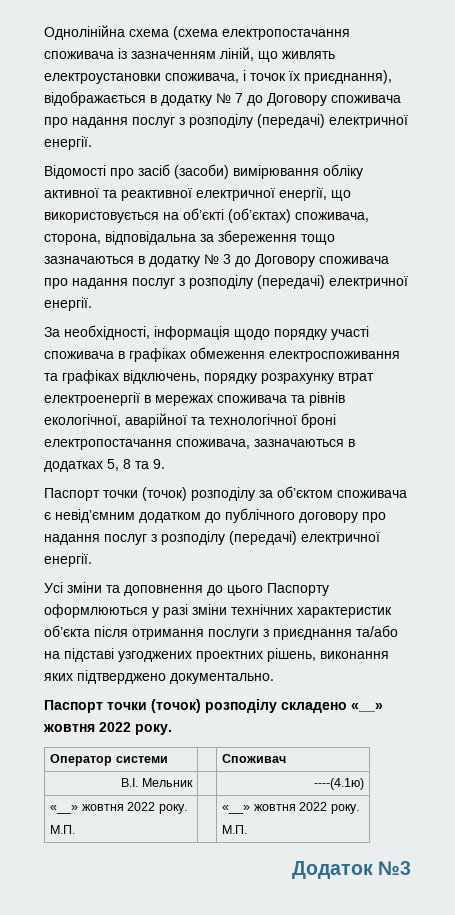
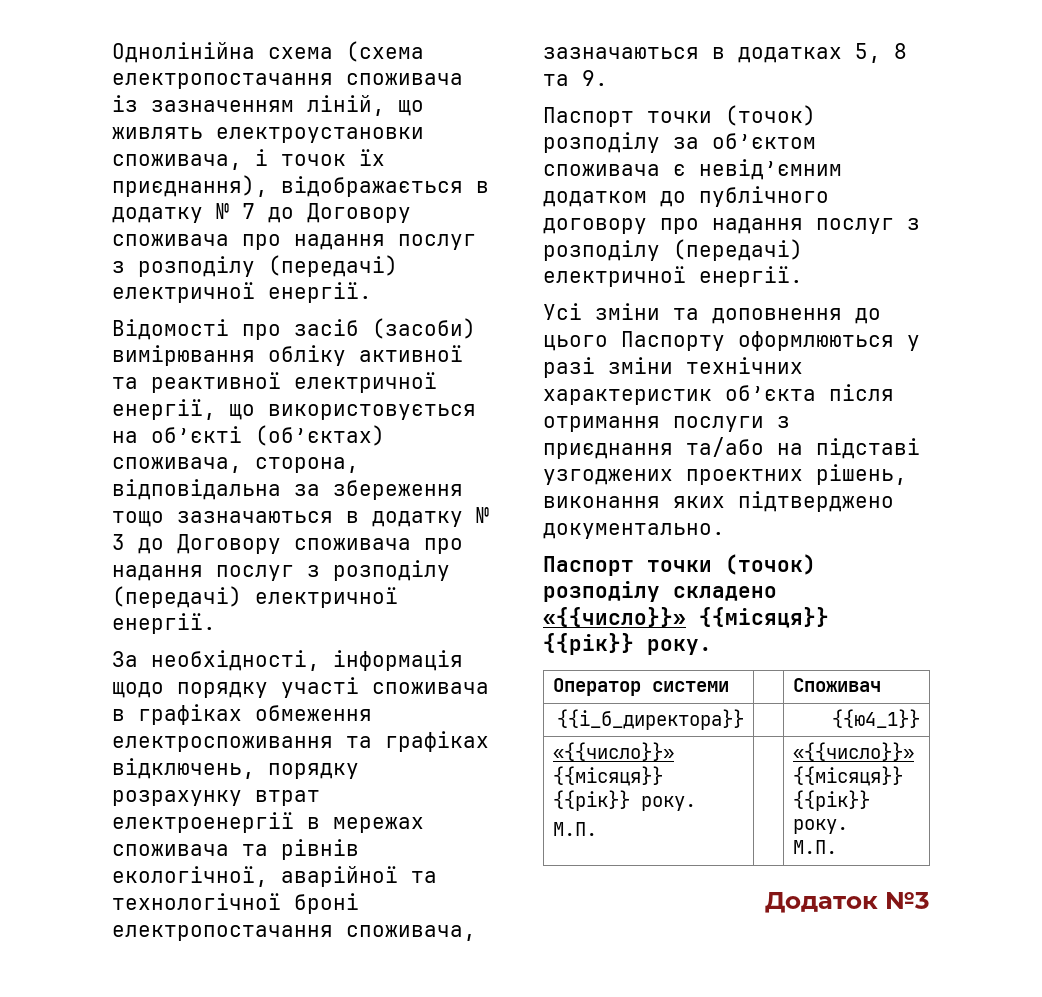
[351,703,383,712] [43,722,131,732] «__» жовтня 2022 -> [543,607,829,628] [543,633,634,655] «{{число}}» {{місяця}} {{рік}}
[121,778,193,787] [313,778,364,790] [50,802,156,814] В.І. Мельник | | ----(4.1ю) // «__» жовтня 2022 -> [557,709,745,730] [832,709,921,728] [552,742,674,761] [552,766,663,786] [552,790,630,811] {{і_б_директора}} | | {{ю4_1}} // «{{число}}» {{місяця}} {{рік}}
[222,802,328,814] «__» жовтня 2022 -> [792,742,914,761] [792,766,903,786] [792,790,870,811] «{{число}}» {{місяця}} {{рік}}

